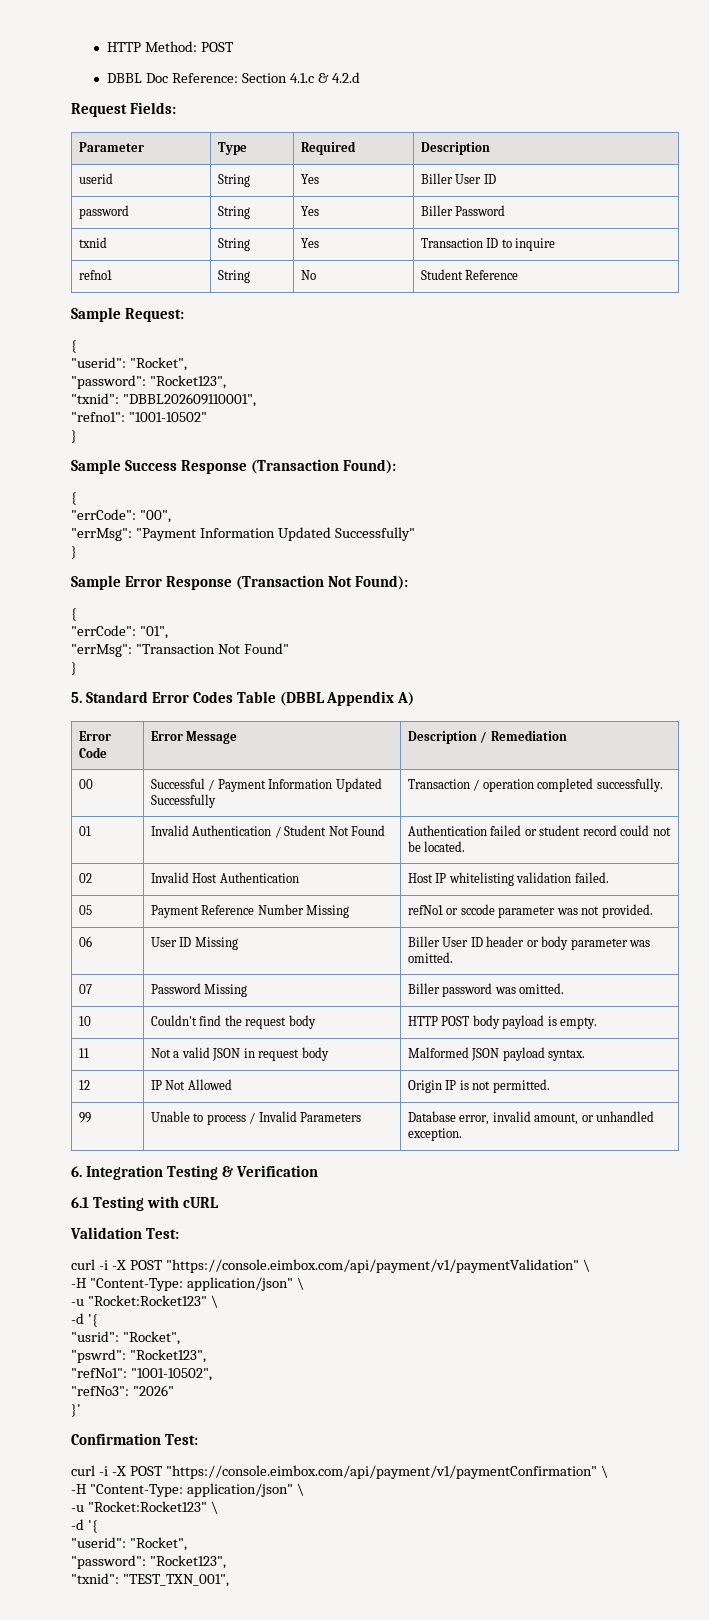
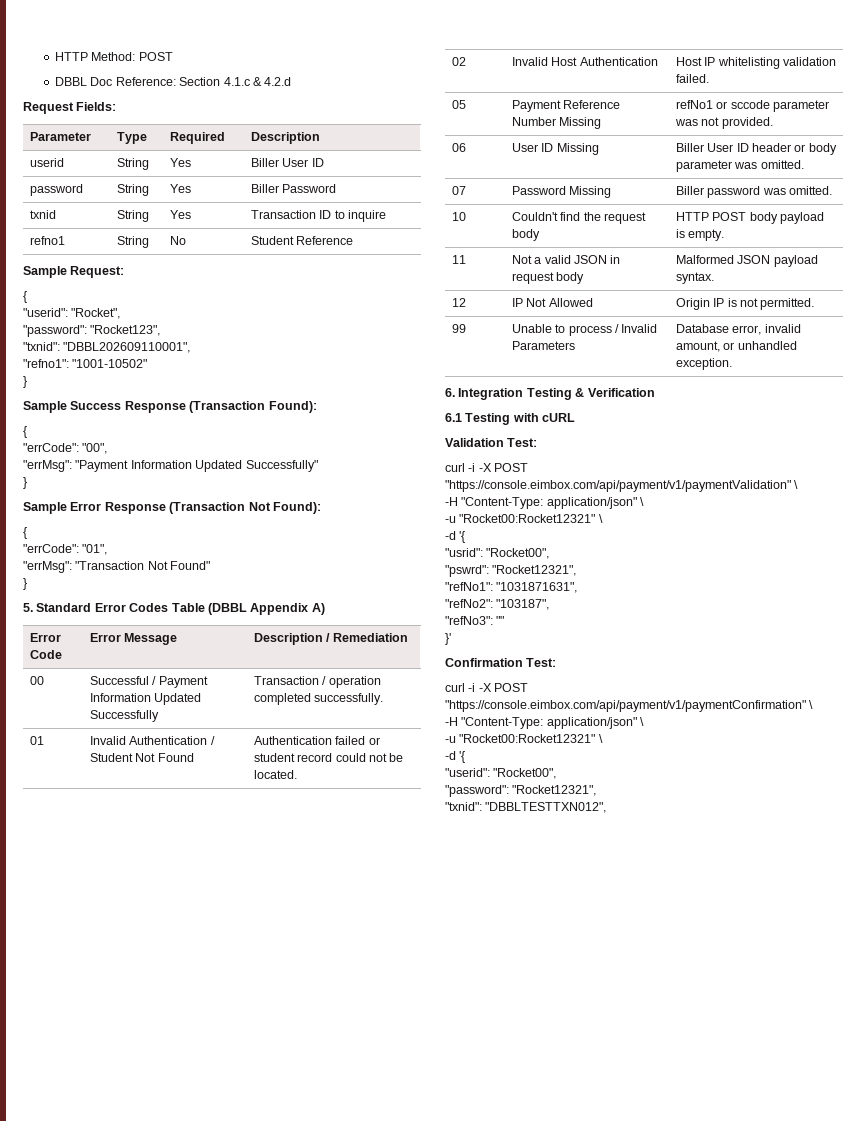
[87,1295,207,1306] "Rocket:Rocket123" -> [459,514,596,523] "Rocket00:Rocket12321"
[122,1331,180,1345] "Rocket", -> [486,548,550,559] "Rocket00",
[129,1349,206,1363] "Rocket123", -> [492,565,577,576] "Rocket12321",
[130,1368,212,1381] "1001-10502", -> [496,582,578,593] [445,599,550,610] "1031871631", // "refNo2": "103187",
[132,1385,174,1396] "2026" -> [496,616,505,625] ""
[87,1501,207,1512] "Rocket:Rocket123" -> [459,734,596,743] "Rocket00:Rocket12321"
[129,1537,187,1551] [71,1555,226,1569] [71,1573,229,1587] "Rocket", // "password": "Rocket123", // "txnid": "TEST_TXN_001", -> [493,768,557,779] [445,785,597,797] [445,802,607,813] "Rocket00", // "password": "Rocket12321", // "txnid": "DBBLTESTTXN012",

